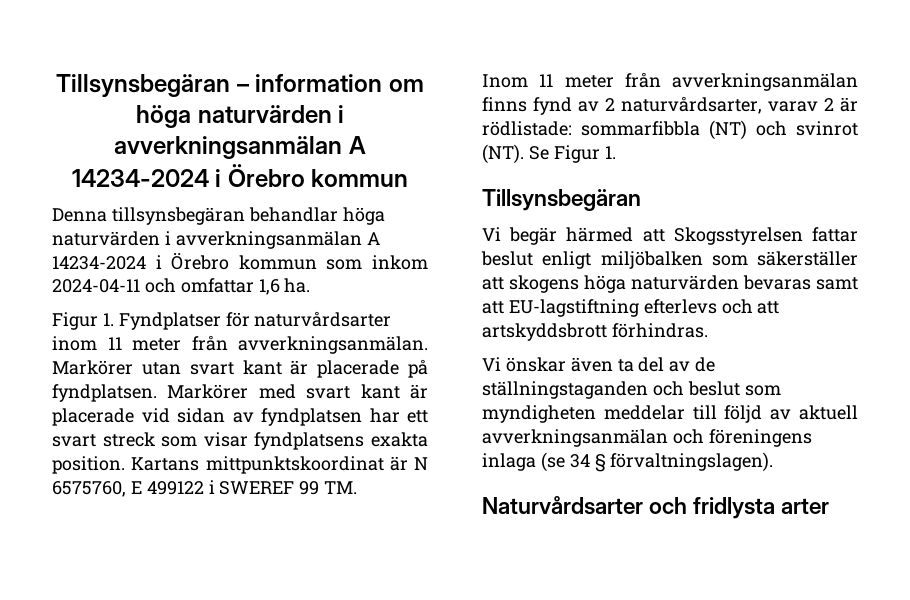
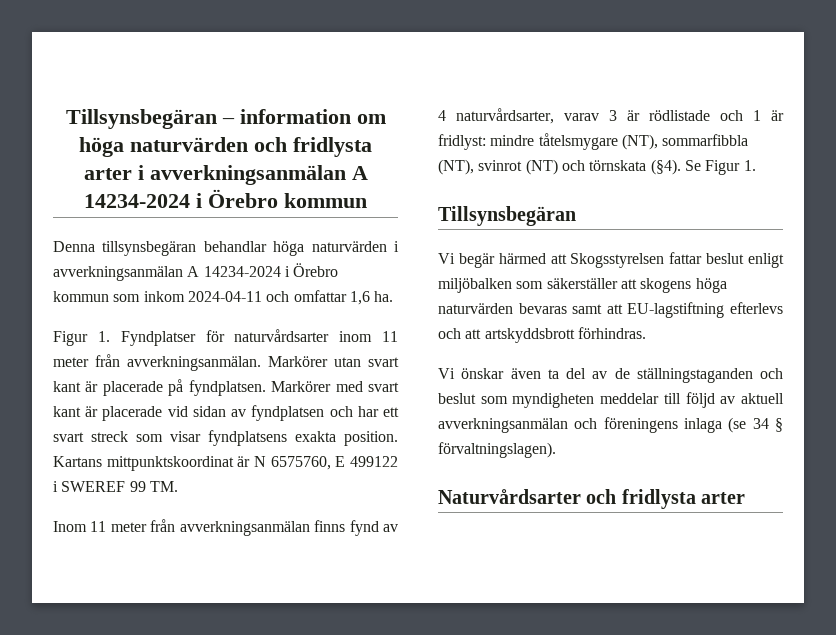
(332, 114) none -> [254,137,372,157] [83,168,132,180] och fridlysta arter
(362, 417) none -> [329,406,353,417] och
[605,98,615,111] 2 -> [438,110,446,121] 4
[824,98,858,112] [482,120,858,140] [482,144,524,164] 2 är rödlistade: sommarfibbla (NT) och svinrot (NT). -> [609,110,784,121] [438,133,749,150] [438,159,681,175] 3 är rödlistade och 1 är fridlyst: mindre tåtelsmygare (NT), sommarfibbla (NT), svinrot (NT) och törnskata (§4).

